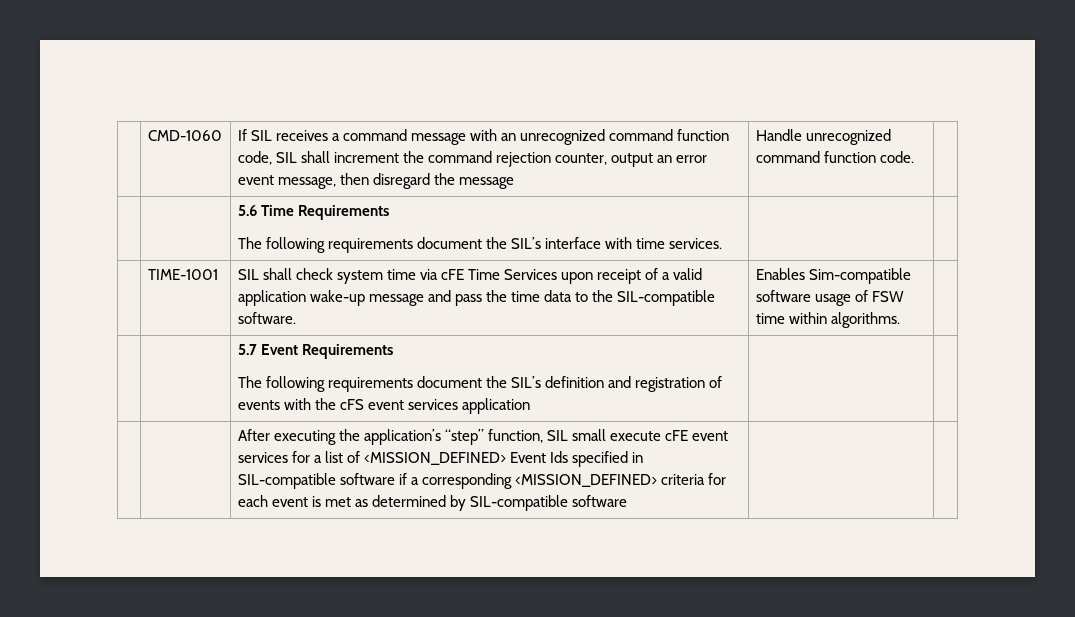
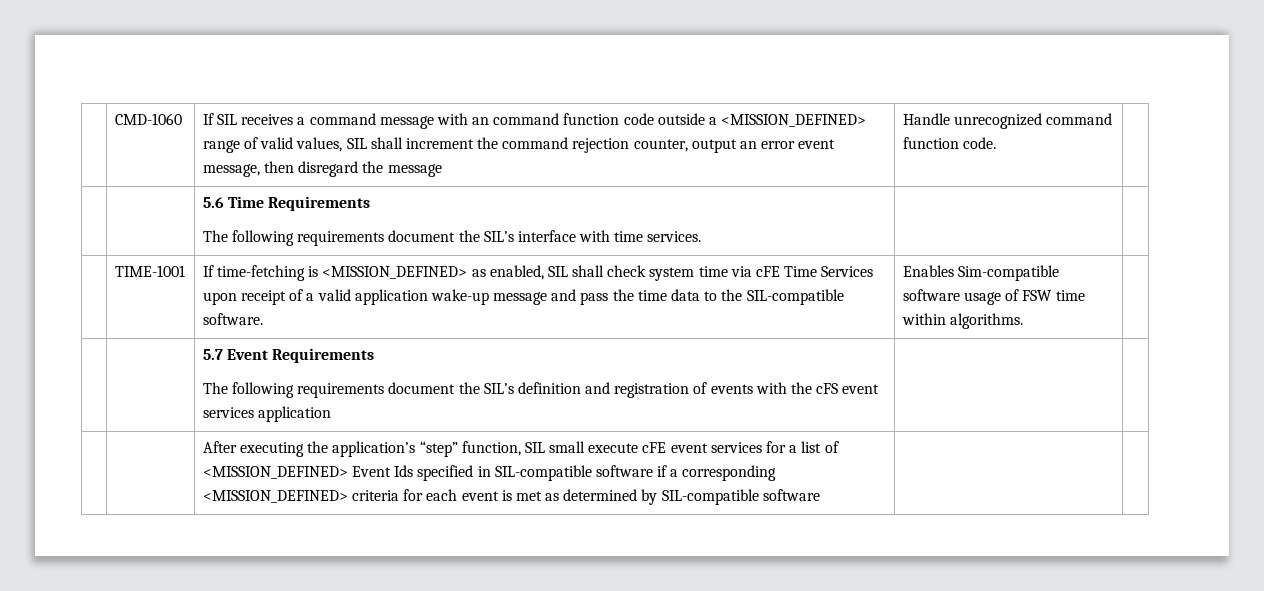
[519,129,730,145] [237,151,272,165] unrecognized command function code, -> [493,113,867,127] [202,137,343,153] command function code outside a <MISSION_DEFINED> range of valid values,
(218, 274) none -> [202,265,544,281] If time-fetching is <MISSION_DEFINED> as enabled,

